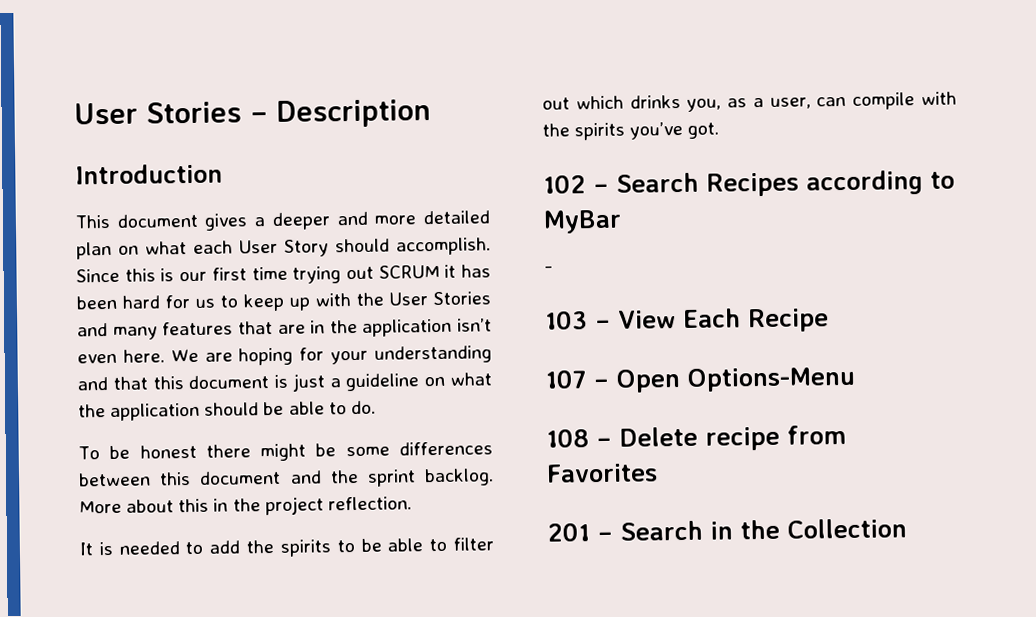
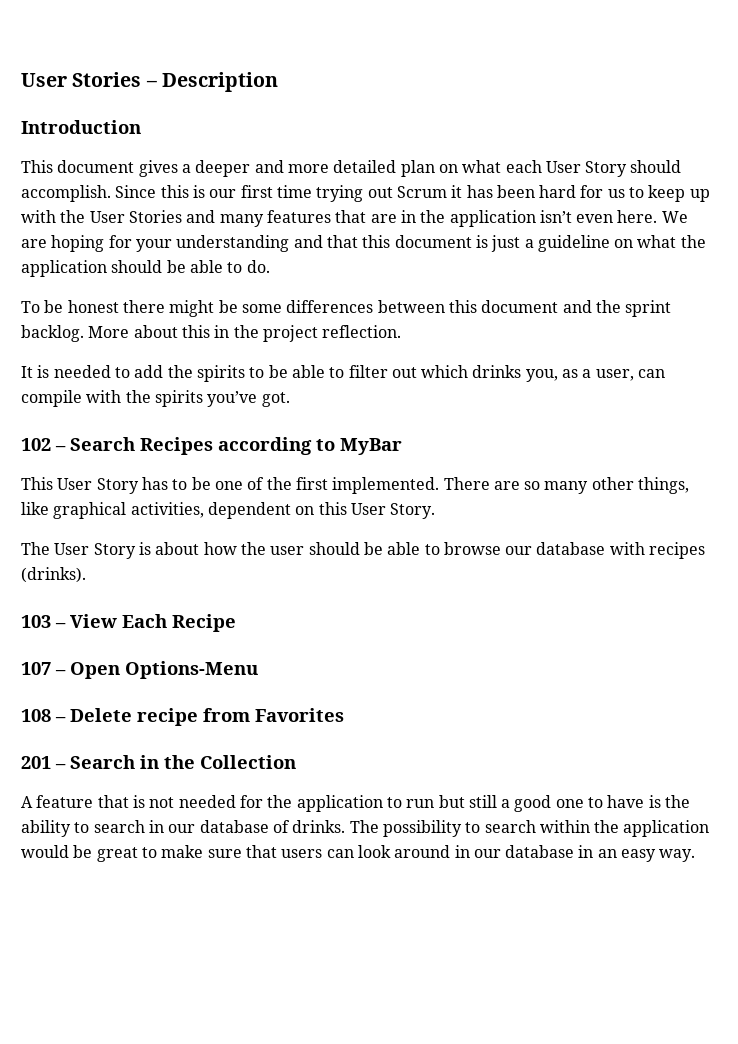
[378,264,440,279] SCRUM -> [396,186,447,198] Scrum
[544,265,553,273] - -> [21,477,690,494] [21,502,436,519] [21,542,706,559] [21,567,86,583] This User Story has to be one of the first implemented. There are so many other things, like graphical activities, dependent on this User Story. // The User Story is about how the user should be able to browse our database with recipes (drinks).
(907, 528) none -> [21,795,691,812] [21,820,710,837] [21,845,696,862] // A feature that is not needed for the application to run but still a good one to have is the ability to search in our database of drinks. The possibility to search within the application would be great to make sure that users can look around in our database in an easy way.

